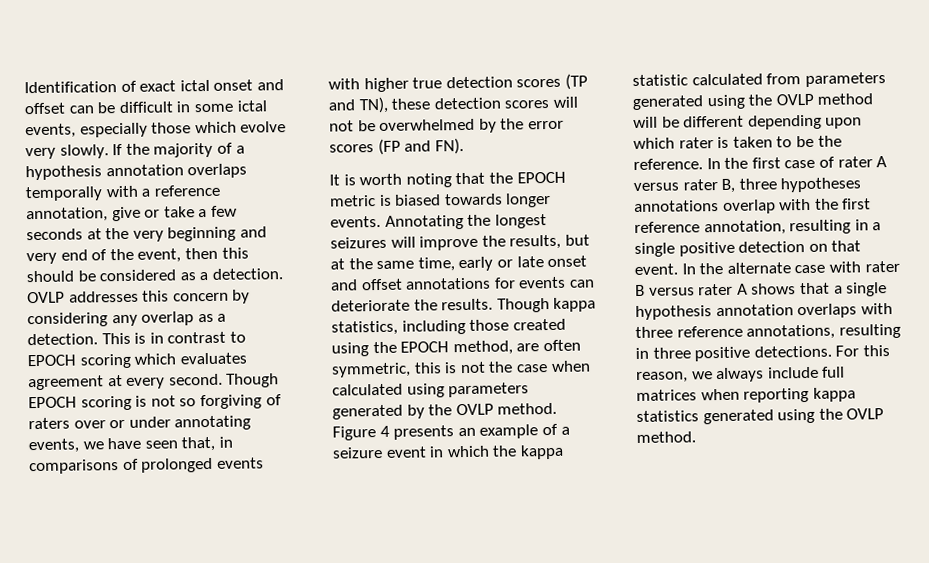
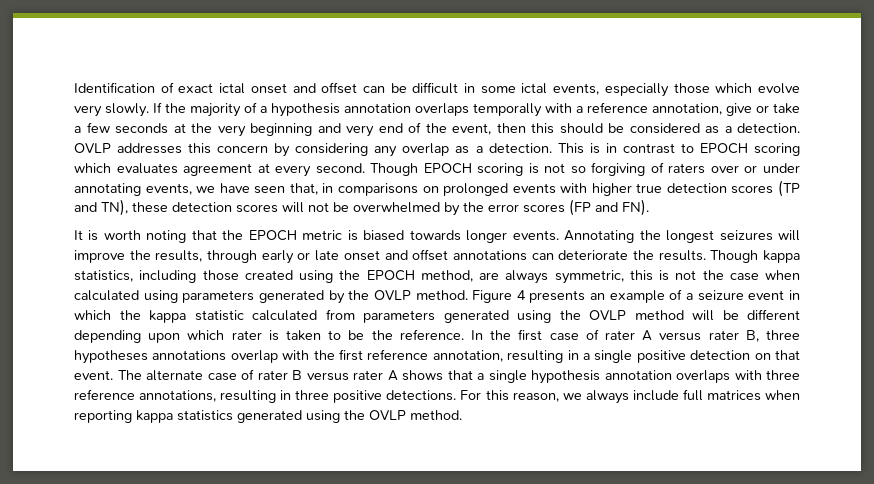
[122,458,139,471] of -> [422,186,439,193] on
[564,234,590,246] [330,257,455,272] but at the same time, -> [207,250,258,263] through
[493,276,567,289] for events -> (527, 255) none
[542,339,581,352] often -> [505,270,549,284] always
[681,262,724,275] In the -> [117,370,142,380] The
[828,261,861,273] with -> [241,369,254,380] of

